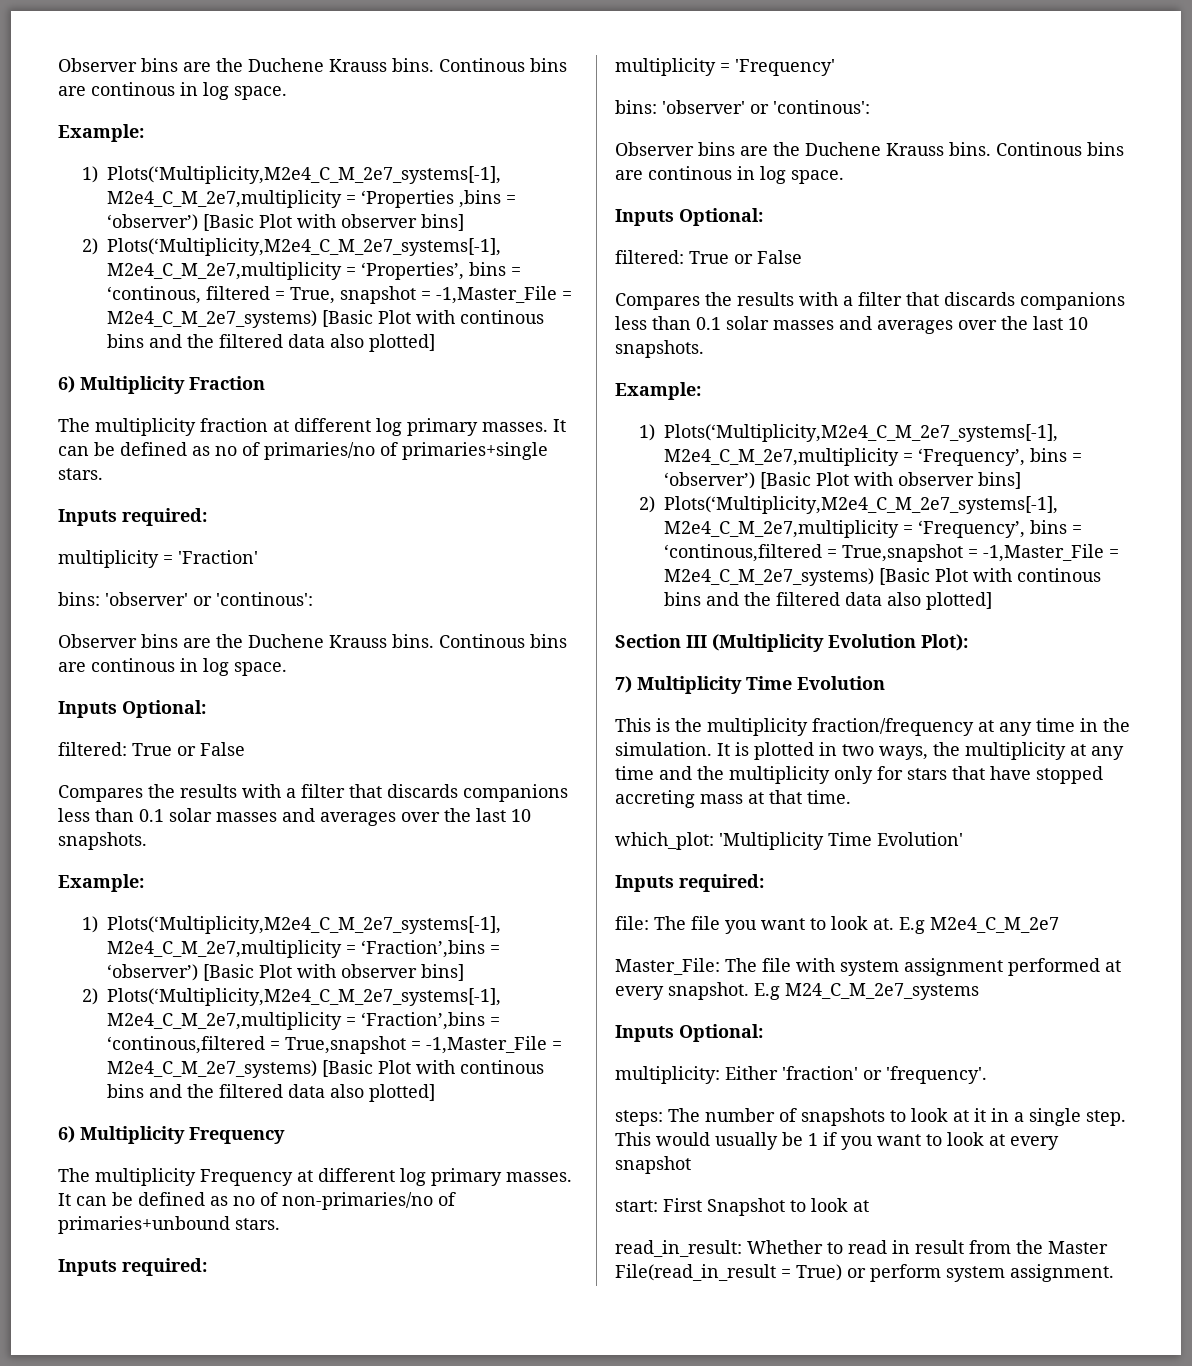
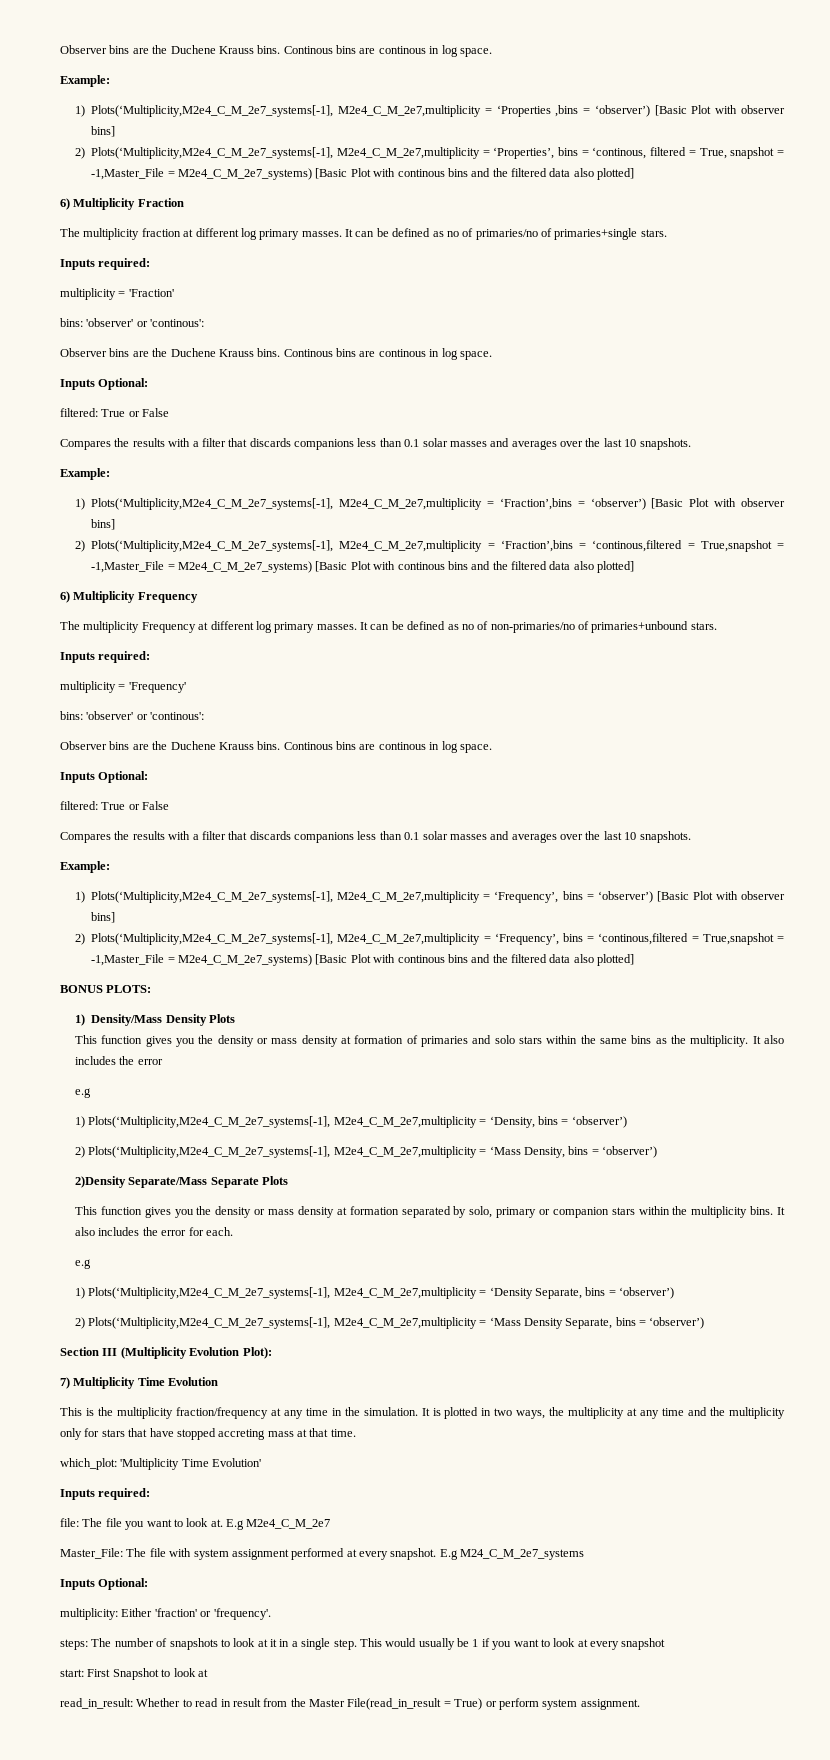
(993, 601) none -> [60,985,152,993] [75,1014,236,1026] [75,1035,784,1047] [75,1056,163,1065] [75,1088,92,1098] [75,1116,627,1128] [75,1146,658,1158] [75,1176,289,1188] [75,1206,786,1218] [75,1227,233,1236] [75,1259,92,1269] [75,1287,675,1299] [75,1317,705,1329] // BONUS PLOTS: // 1) Density/Mass Density Plots // This function gives you the density or mass density at formation of primaries and solo stars within the same bins as the multiplicity. It also includes the error // e.g // 1) Plots(‘Multiplicity,M2e4_C_M_2e7_systems[-1], M2e4_C_M_2e7,multiplicity = ‘Density, bins = ‘observer’) // 2) Plots(‘Multiplicity,M2e4_C_M_2e7_systems[-1], M2e4_C_M_2e7,multiplicity = ‘Mass Density, bins = ‘observer’) // 2)Density Separate/Mass Separate Plots // This function gives you the density or mass density at formation separated by solo, primary or companion stars within the multiplicity bins. It also includes the error for each. // e.g // 1) Plots(‘Multiplicity,M2e4_C_M_2e7_systems[-1], M2e4_C_M_2e7,multiplicity = ‘Density Separate, bins = ‘observer’) // 2) Plots(‘Multiplicity,M2e4_C_M_2e7_systems[-1], M2e4_C_M_2e7,multiplicity = ‘Mass Density Separate, bins = ‘observer’)

